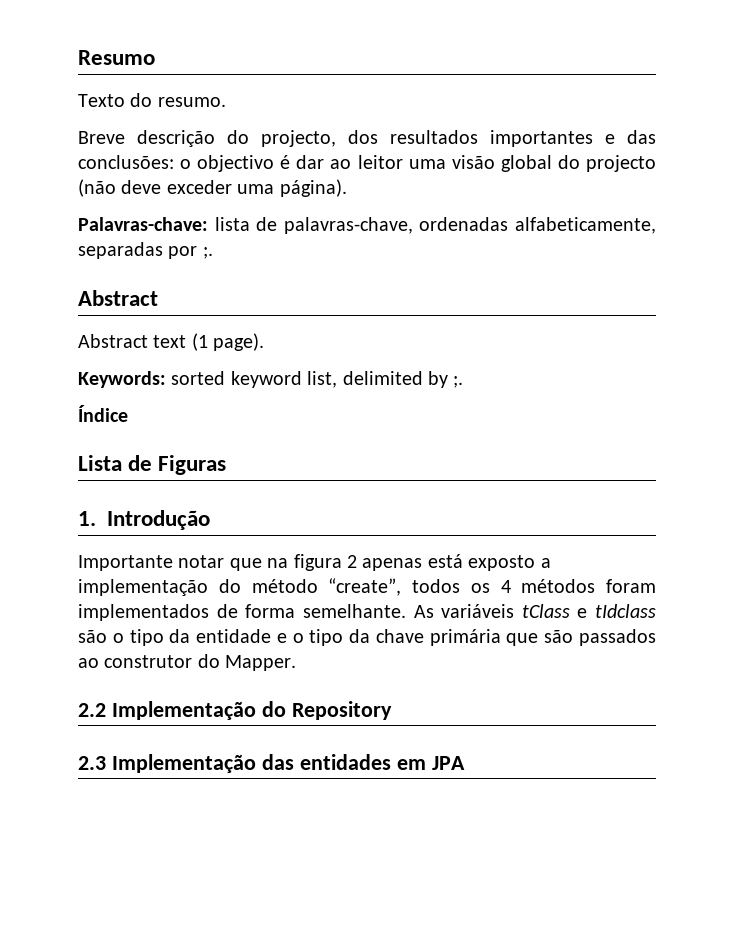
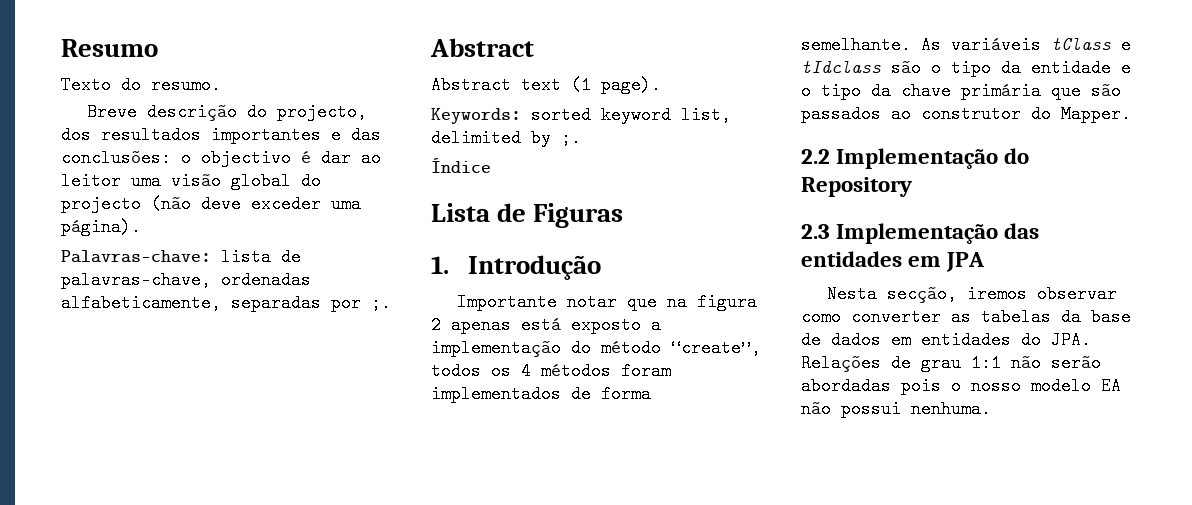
(465, 763) none -> [826,285,1117,303] [801,308,1131,326] [801,331,1091,349] [801,354,1101,372] [801,377,1121,395] [801,400,991,418] // Nesta secção, iremos observar como converter as tabelas da base de dados em entidades do JPA. Relações de grau 1:1 não serão abordadas pois o nosso modelo EA não possui nenhuma.

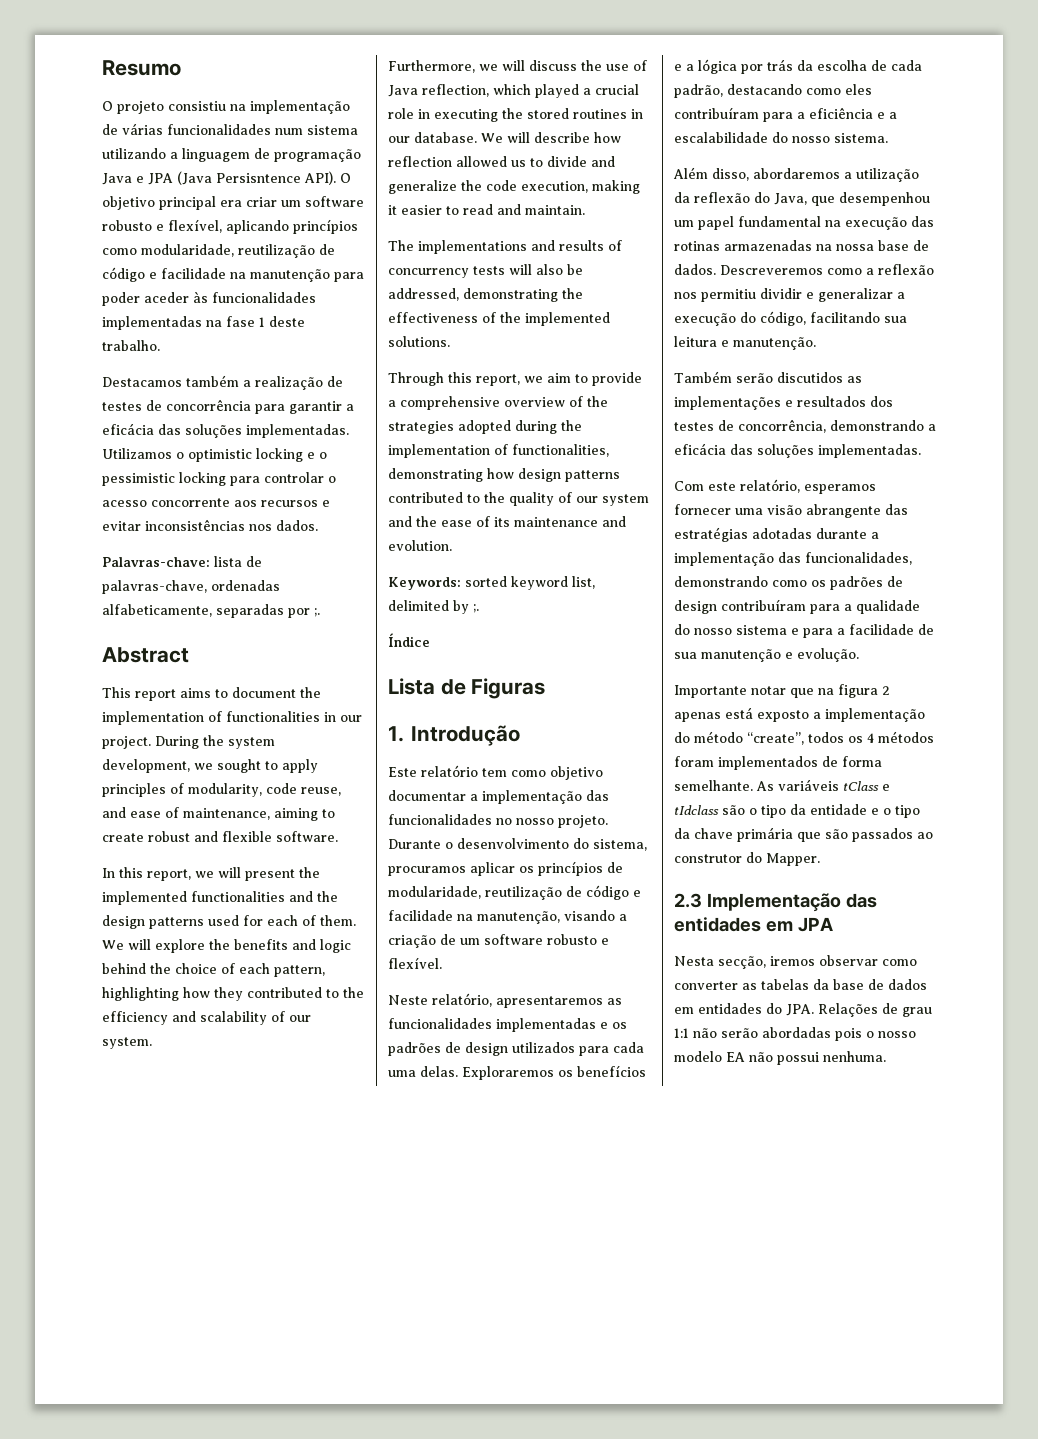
[61,76,221,94] [86,103,367,121] [61,126,381,144] [61,149,381,167] [61,172,321,190] [61,195,361,213] [61,218,141,236] Texto do resumo. // Breve descrição do projecto, dos resultados importantes e das conclusões: o objectivo é dar ao leitor uma visão global do projecto (não deve exceder uma página). -> [102,100,350,114] [102,123,358,135] [102,148,361,162] [102,171,351,185] [102,196,364,210] [102,219,358,234] [102,244,335,258] [102,267,364,282] [102,291,316,306] [102,316,305,330] [102,340,160,351] [102,375,343,390] [102,399,354,414] [102,423,349,438] [102,448,327,462] [102,472,336,486] [102,498,330,507] [102,519,318,531] O projeto consistiu na implementação de várias funcionalidades num sistema utilizando a linguagem de programação Java e JPA (Java Persisntence API). O objetivo principal era criar um software robusto e flexível, aplicando princípios como modularidade, reutilização de código e facilidade na manutenção para poder aceder às funcionalidades implementadas na fase 1 deste trabalho. // Destacamos também a realização de testes de concorrência para garantir a eficácia das soluções implementadas. Utilizamos o optimistic locking e o pessimistic locking para controlar o acesso concorrente aos recursos e evitar inconsistências nos dados.
[431,76,661,94] Abstract text (1 page). -> [102,687,321,701] [102,711,362,725] [102,735,275,749] [102,759,318,773] [102,783,341,797] [102,807,335,821] [102,831,338,842] [102,867,320,881] [102,891,338,905] [102,915,356,929] [102,939,351,953] [102,963,325,977] [102,987,364,1001] [102,1011,311,1025] [102,1037,152,1049] [388,60,647,73] [388,84,639,98] [388,108,643,122] [388,132,621,143] [388,156,615,167] [388,180,640,194] [388,204,585,215] [388,240,622,254] [388,264,583,278] [388,288,583,302] [388,312,610,326] [388,336,450,347] [388,372,642,386] [388,396,608,410] [388,420,582,434] [388,444,609,458] [388,468,620,482] [388,492,649,506] [388,516,626,527] [388,540,452,551] This report aims to document the implementation of functionalities in our project. During the system development, we sought to apply principles of modularity, code reuse, and ease of maintenance, aiming to create robust and flexible software. // In this report, we will present the implemented functionalities and the design patterns used for each of them. We will explore the benefits and logic behind the choice of each pattern, highlighting how they contributed to the efficiency and scalability of our system. // Furthermore, we will discuss the use of Java reflection, which played a crucial role in executing the stored routines in our database. We will describe how reflection allowed us to divide and generalize the code execution, making it easier to read and maintain. // The implementations and results of concurrency tests will also be addressed, demonstrating the effectiveness of the implemented solutions. // Through this report, we aim to provide a comprehensive overview of the strategies adopted during the implementation of functionalities, demonstrating how design patterns contributed to the quality of our system and the ease of its maintenance and evolution.
(601, 267) none -> [388,765,603,780] [388,790,609,804] [388,814,608,828] [388,838,647,851] [388,861,623,876] [388,885,641,900] [388,910,627,924] [388,934,609,948] [388,957,442,969] [388,993,622,1008] [388,1018,627,1032] [388,1042,644,1056] [388,1065,646,1080] [674,59,922,74] [674,84,872,98] [674,107,897,122] [674,132,888,143] [673,167,919,182] [674,192,930,206] [674,216,934,230] [674,240,929,251] [674,264,934,275] [674,288,905,302] [674,311,907,326] [674,336,816,350] [674,371,862,383] [674,396,893,410] [674,419,936,433] [674,443,921,458] [674,479,876,494] [674,504,908,518] [674,527,879,542] [674,552,912,566] [674,576,903,590] [674,599,920,614] [674,624,934,638] [674,648,859,662] // Este relatório tem como objetivo documentar a implementação das funcionalidades no nosso projeto. Durante o desenvolvimento do sistema, procuramos aplicar os princípios de modularidade, reutilização de código e facilidade na manutenção, visando a criação de um software robusto e flexível. // Neste relatório, apresentaremos as funcionalidades implementadas e os padrões de design utilizados para cada uma delas. Exploraremos os benefícios e a lógica por trás da escolha de cada padrão, destacando como eles contribuíram para a eficiência e a escalabilidade do nosso sistema. // Além disso, abordaremos a utilização da reflexão do Java, que desempenhou um papel fundamental na execução das rotinas armazenadas na nossa base de dados. Descreveremos como a reflexão nos permitiu dividir e generalizar a execução do código, facilitando sua leitura e manutenção. // Também serão discutidos as implementações e resultados dos testes de concorrência, demonstrando a eficácia das soluções implementadas. // Com este relatório, esperamos fornecer uma visão abrangente das estratégias adotadas durante a implementação das funcionalidades, demonstrando como os padrões de design contribuíram para a qualidade do nosso sistema e para a facilidade de sua manutenção e evolução.
[801,148,1030,169] [801,177,912,197] // 2.2 Implementação do Repository -> (820, 859) none

